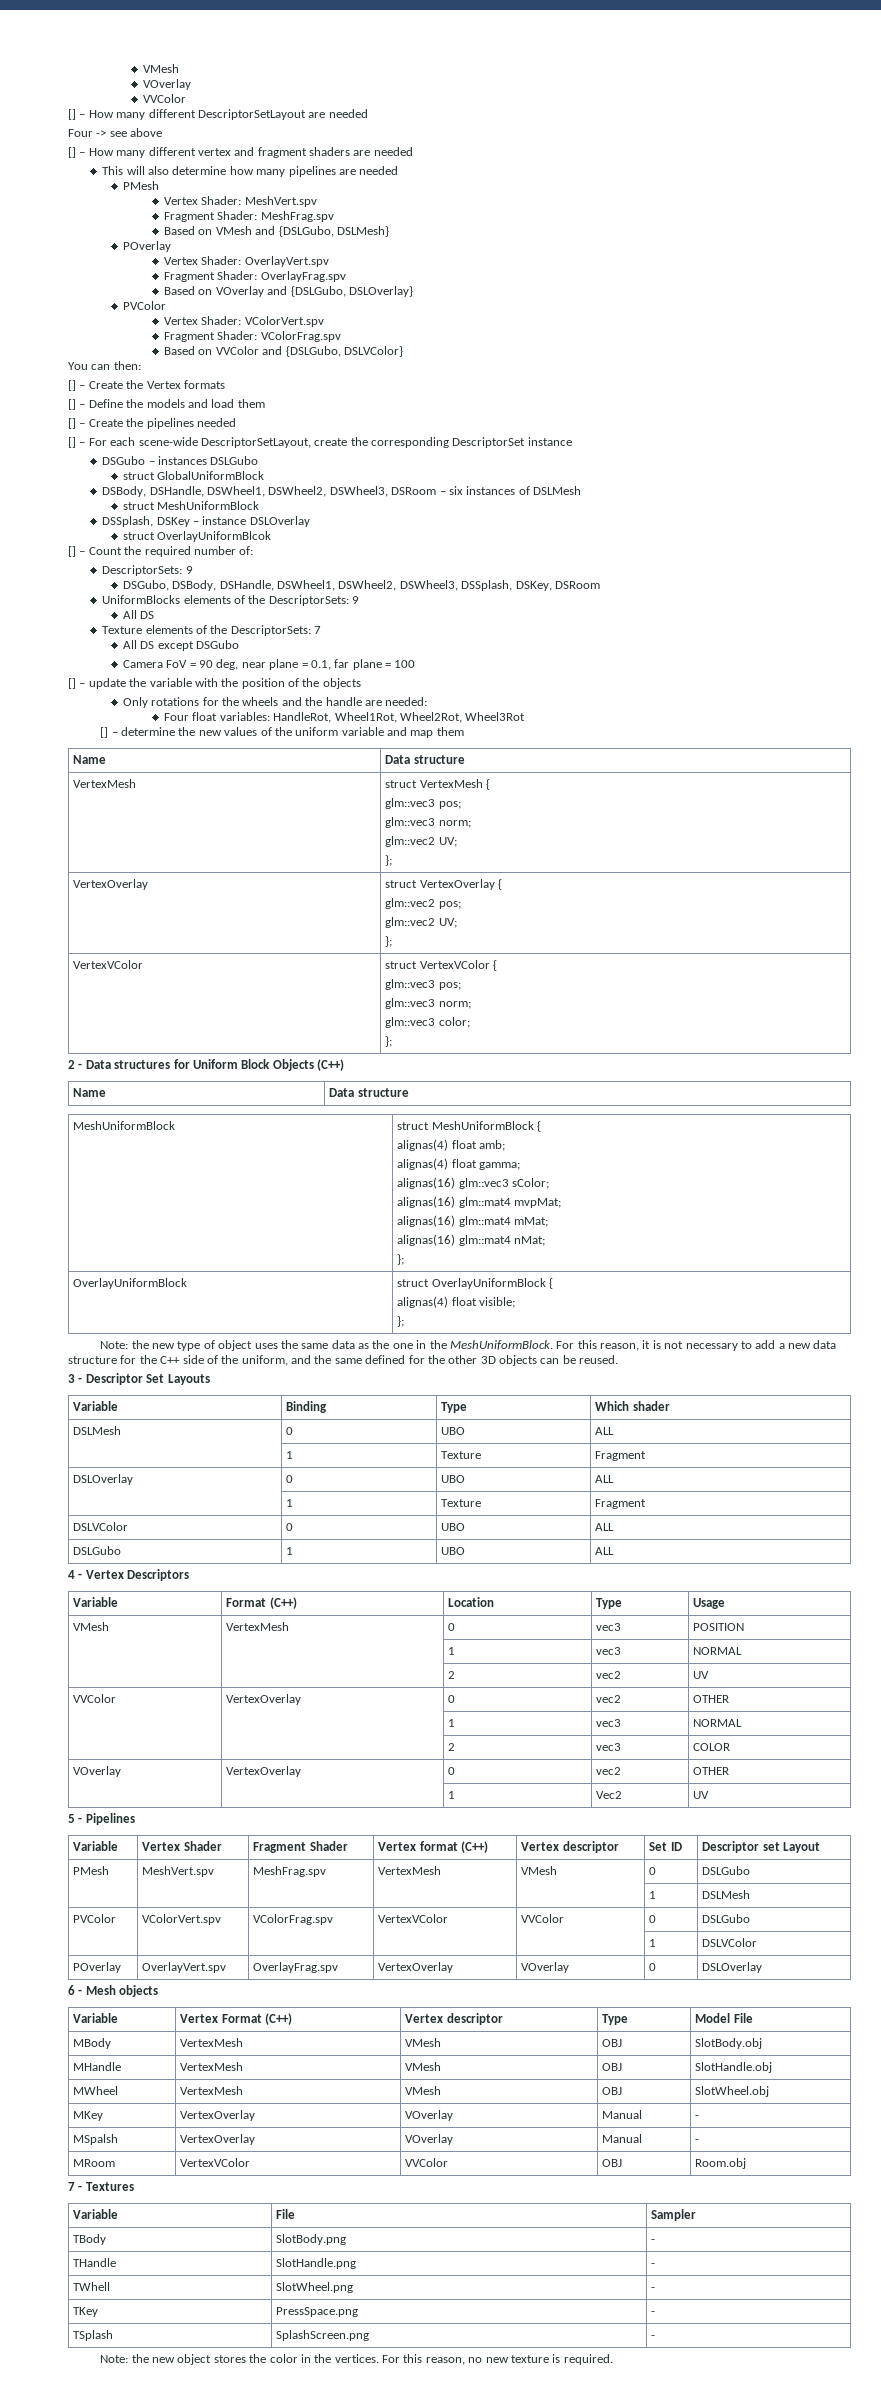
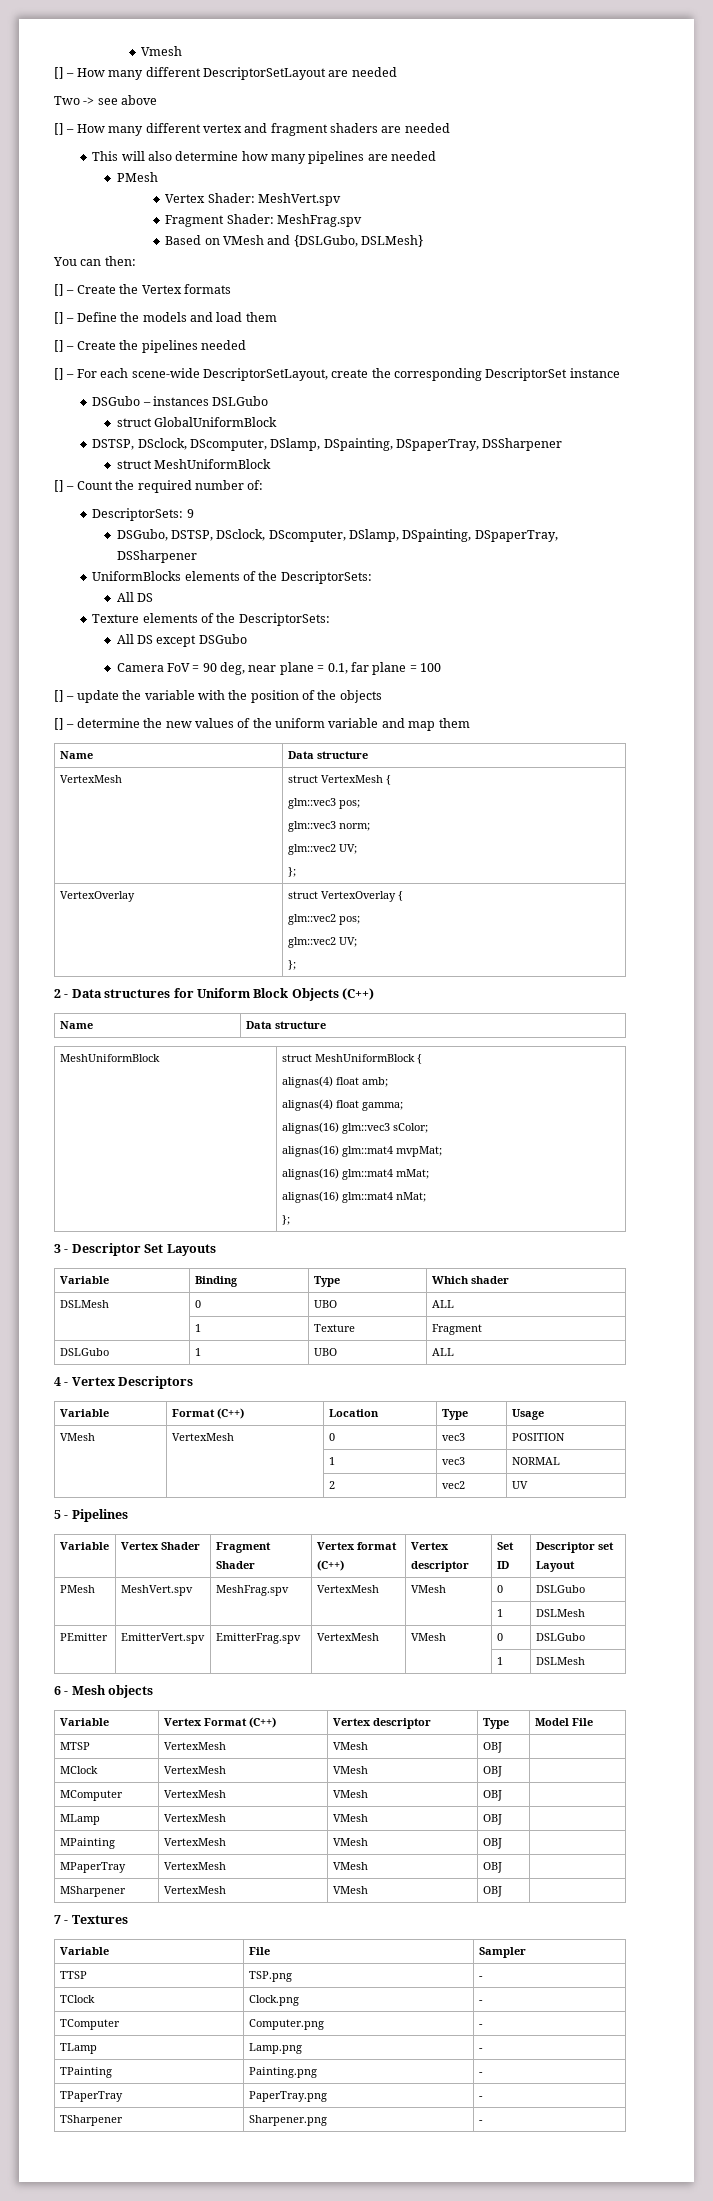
[143,64,180,73] [143,79,192,90] [143,94,187,103] VMesh // VOverlay // VVColor -> [140,46,182,56] Vmesh
[68,129,93,137] Four -> [54,96,80,105] Two
[122,241,171,252] [164,256,329,267] [164,271,346,282] [164,286,413,297] [122,301,166,310] [164,316,324,327] [164,331,341,342] [164,346,403,357] // POverlay // Vertex Shader: OverlayVert.spv // Fragment Shader: OverlayFrag.spv // Based on VOverlay and {DSLGubo, DSLOverlay} // PVColor // Vertex Shader: VColorVert.spv // Fragment Shader: VColorFrag.spv // Based on VVColor and {DSLGubo, DSLVColor} -> (424, 241) none
[102,486,582,497] [122,501,260,510] [102,516,310,527] [122,531,272,542] DSBody, DSHandle, DSWheel1, DSWheel2, DSWheel3, DSRoom – six instances of DSLMesh // struct MeshUniformBlock // DSSplash, DSKey – instance DSLOverlay // struct OverlayUniformBlcok -> [92,438,563,451] [116,459,271,469] DSTSP, DSclock, DScomputer, DSlamp, DSpainting, DSpaperTray, DSSharpener // struct MeshUniformBlock
[172,580,600,591] DSBody, DSHandle, DSWheel1, DSWheel2, DSWheel3, DSSplash, DSKey, DSRoom -> [170,529,558,542] [116,550,197,563] DSTSP, DSclock, DScomputer, DSlamp, DSpainting, DSpaperTray, DSSharpener
[352,596,360,604] 9 -> (372, 577) none
[314,626,322,634] 7 -> (330, 619) none
[122,697,428,708] [164,712,526,723] // Only rotations for the wheels and the handle are needed: // Four float variables: HandleRot, Wheel1Rot, Wheel2Rot, Wheel3Rot -> (382, 696) none
[73,960,144,969] [385,960,498,971] [385,979,461,990] [385,998,471,1009] [385,1017,470,1028] [385,1036,393,1047] // VertexVColor | struct VertexVColor { // glm::vec3 pos; // glm::vec3 norm; // glm::vec3 color; // }; -> (296, 965) none
[73,1278,188,1289] [397,1278,554,1289] [397,1296,516,1308] [397,1316,405,1327] [100,1340,837,1351] [68,1355,619,1366] // OverlayUniformBlock | struct OverlayUniformBlock { // alignas(4) float visible; // }; // Note: the new type of object uses the same data as the one in the MeshUniformBlock. For this reason, it is not necessary to add a new data structure for the C++ side of the uniform, and the same defined for the other 3D objects can be reused. -> (290, 1220) none
[73,1474,134,1485] [286,1475,294,1483] [441,1475,466,1483] [595,1475,615,1483] [286,1499,294,1507] [441,1499,482,1507] [595,1499,647,1509] [73,1522,129,1531] [286,1523,294,1531] [441,1523,466,1531] [595,1523,615,1531] // DSLOverlay | 0 | UBO | ALL // | 1 | Texture | Fragment // DSLVColor | 0 | UBO | ALL -> (482, 1329) none
[73,1694,117,1703] [226,1694,302,1705] [448,1695,456,1703] [596,1695,622,1703] [693,1695,730,1703] [448,1719,456,1727] [596,1719,622,1727] [693,1719,743,1727] [448,1743,456,1751] [596,1743,622,1751] [693,1743,731,1751] [73,1766,122,1777] [226,1766,302,1777] [448,1767,456,1775] [596,1767,622,1775] [693,1767,730,1775] [448,1791,456,1799] [596,1791,623,1799] [693,1791,710,1799] // VVColor | VertexOverlay | 0 | vec2 | OTHER // | | 1 | vec3 | NORMAL // | | 2 | vec3 | COLOR // VOverlay | VertexOverlay | 0 | vec2 | OTHER // | | 1 | Vec2 | UV -> (528, 1485) none
[73,1914,117,1923] [142,1914,222,1925] [253,1914,334,1925] [378,1914,449,1923] [521,1914,565,1923] [649,1915,657,1923] [702,1914,751,1923] [649,1939,657,1947] [702,1938,758,1947] [73,1962,122,1973] [142,1962,227,1973] [253,1962,339,1973] [378,1962,454,1973] [521,1962,570,1973] [649,1963,657,1971] [702,1962,763,1973] PVColor | VColorVert.spv | VColorFrag.spv | VertexVColor | VVColor | 0 | DSLGubo // | | | | | 1 | DSLVColor // POverlay | OverlayVert.spv | OverlayFrag.spv | VertexOverlay | VOverlay | 0 | DSLOverlay -> [59,1633,108,1641] [120,1633,205,1644] [215,1633,301,1644] [316,1633,379,1641] [410,1633,446,1641] [496,1633,503,1641] [535,1633,585,1641] [496,1657,503,1665] [535,1657,585,1665] PEmitter | EmitterVert.spv | EmitterFrag.spv | VertexMesh | VMesh | 0 | DSLGubo // | | | | | 1 | DSLMesh
[73,2038,112,2049] [180,2038,244,2047] [405,2038,442,2047] [602,2039,623,2047] [695,2038,763,2049] [73,2062,122,2071] [180,2062,244,2071] [405,2062,442,2071] [602,2063,623,2071] [695,2062,773,2073] [73,2086,119,2095] [180,2086,244,2095] [405,2086,442,2095] [602,2087,623,2095] [695,2086,770,2097] [73,2111,104,2121] [180,2110,256,2121] [405,2110,454,2121] [602,2110,643,2119] [695,2115,700,2119] [73,2134,119,2145] [180,2134,256,2145] [405,2134,454,2145] [602,2134,643,2143] [695,2139,700,2143] [73,2159,116,2167] [180,2158,251,2167] [405,2158,449,2167] [602,2159,623,2167] [695,2158,747,2169] MBody | VertexMesh | VMesh | OBJ | SlotBody.obj // MHandle | VertexMesh | VMesh | OBJ | SlotHandle.obj // MWheel | VertexMesh | VMesh | OBJ | SlotWheel.obj // MKey | VertexOverlay | VOverlay | Manual | - // MSpalsh | VertexOverlay | VOverlay | Manual | - // MRoom | VertexVColor | VVColor | OBJ | Room.obj -> [59,1742,90,1750] [163,1742,226,1750] [332,1742,368,1750] [482,1742,502,1753] [59,1766,98,1774] [163,1766,226,1774] [332,1766,368,1774] [482,1766,502,1777] [59,1790,123,1801] [163,1790,226,1798] [332,1790,368,1798] [482,1790,502,1801] [59,1814,100,1825] [163,1814,226,1822] [332,1814,368,1822] [482,1814,502,1825] [59,1838,115,1849] [163,1838,226,1846] [332,1838,368,1846] [482,1838,502,1849] [59,1862,126,1873] [163,1862,226,1870] [332,1862,368,1870] [482,1862,502,1873] [59,1886,126,1897] [163,1886,226,1894] [332,1886,368,1894] [482,1886,502,1897] MTSP | VertexMesh | VMesh | OBJ | // MClock | VertexMesh | VMesh | OBJ | // MComputer | VertexMesh | VMesh | OBJ | // MLamp | VertexMesh | VMesh | OBJ | // MPainting | VertexMesh | VMesh | OBJ | // MPaperTray | VertexMesh | VMesh | OBJ | // MSharpener | VertexMesh | VMesh | OBJ |
[73,2234,107,2245] [276,2234,347,2245] [651,2239,656,2243] [73,2258,117,2267] [276,2258,357,2269] [651,2263,656,2267] [73,2282,111,2291] [276,2282,354,2293] [651,2287,656,2291] [73,2307,99,2317] [276,2307,359,2317] [651,2311,656,2315] [73,2330,114,2341] [276,2330,370,2341] [651,2335,656,2339] [100,2354,613,2365] TBody | SlotBody.png | - // THandle | SlotHandle.png | - // TWhell | SlotWheel.png | - // TKey | PressSpace.png | - // TSplash | SplashScreen.png | - // Note: the new object stores the color in the vertices. For this reason, no new texture is required. -> [59,1971,87,1979] [248,1971,292,1982] [478,1976,483,1979] [59,1995,95,2003] [248,1995,299,2006] [478,2000,483,2003] [59,2019,120,2030] [248,2019,324,2030] [478,2024,483,2027] [59,2043,97,2054] [248,2043,302,2054] [478,2048,483,2051] [59,2067,112,2078] [248,2067,317,2078] [478,2072,483,2075] [59,2091,123,2102] [248,2091,327,2102] [478,2096,483,2099] [59,2115,123,2126] [248,2115,327,2126] [478,2120,483,2123] TTSP | TSP.png | - // TClock | Clock.png | - // TComputer | Computer.png | - // TLamp | Lamp.png | - // TPainting | Painting.png | - // TPaperTray | PaperTray.png | - // TSharpener | Sharpener.png | -

